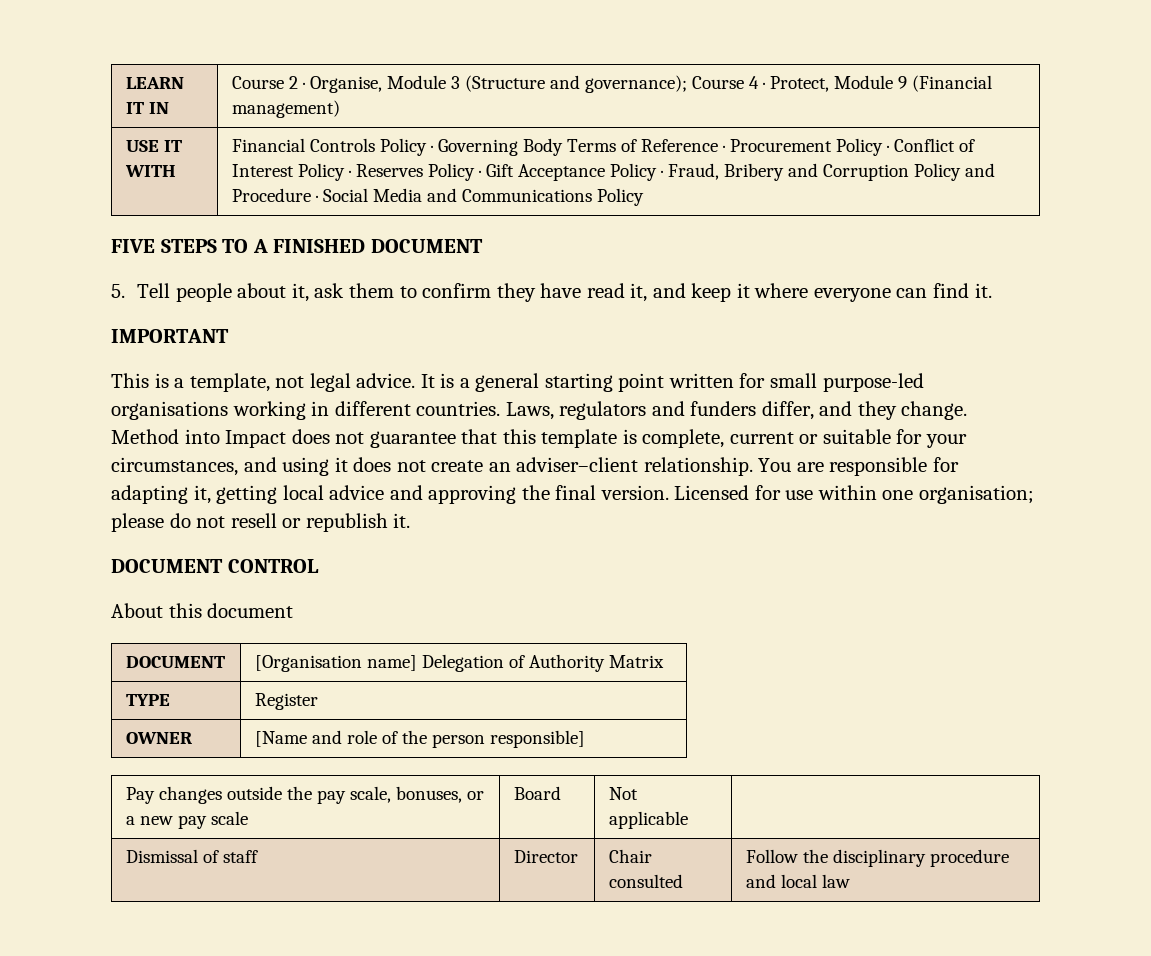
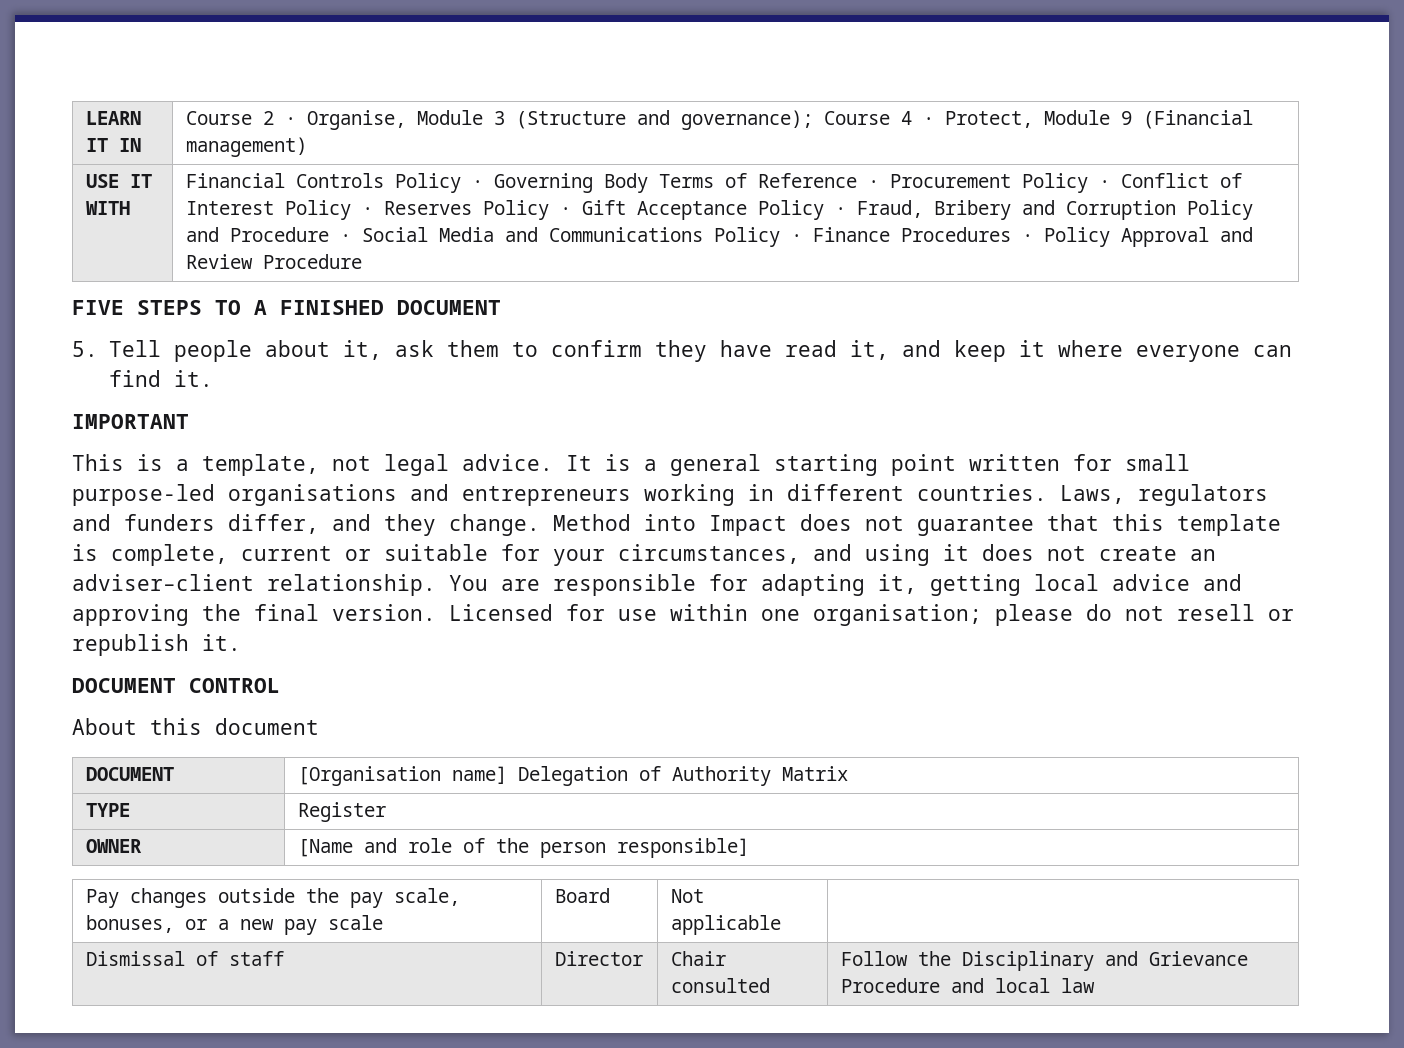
(644, 197) none -> [790,227,1253,247] [185,254,362,269] · Finance Procedures · Policy Approval and Review Procedure
(228, 410) none -> [410,484,631,506] and entrepreneurs
[832,849,1009,867] disciplinary procedure -> [961,951,1248,971] [840,978,940,993] Disciplinary and Grievance Procedure

